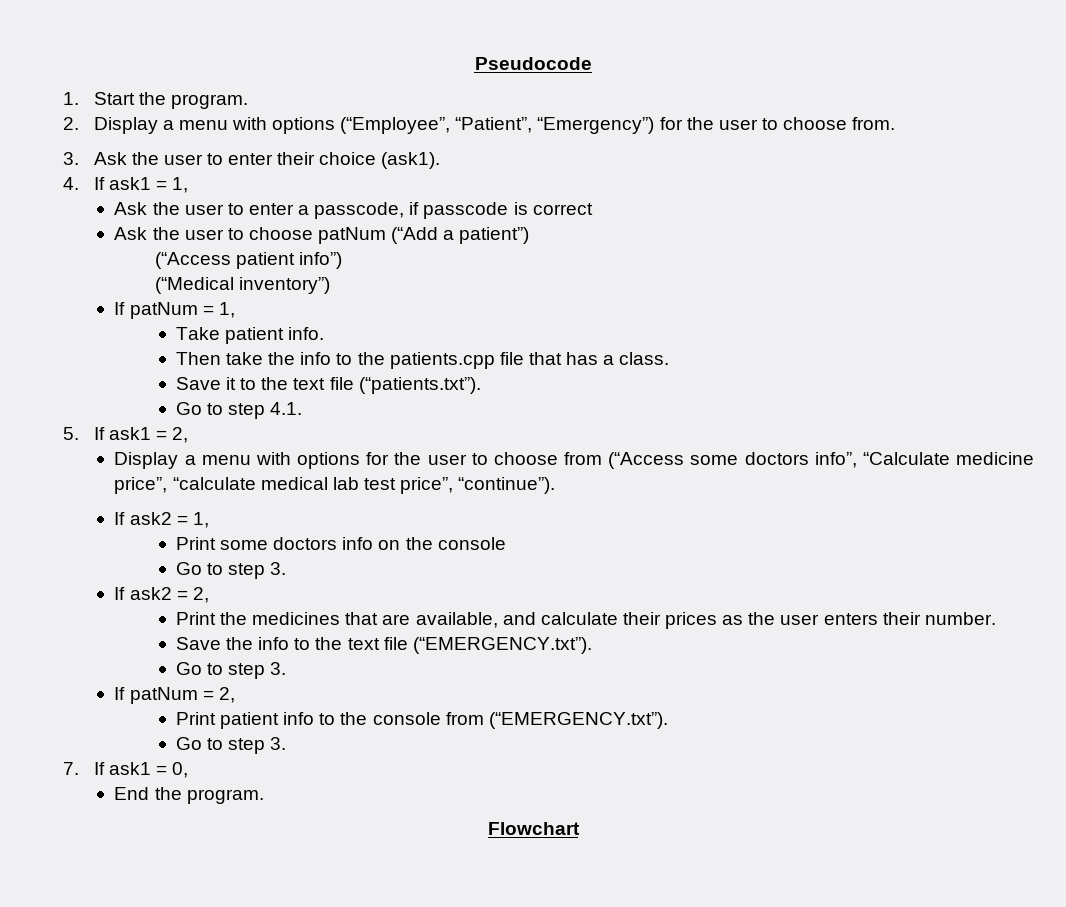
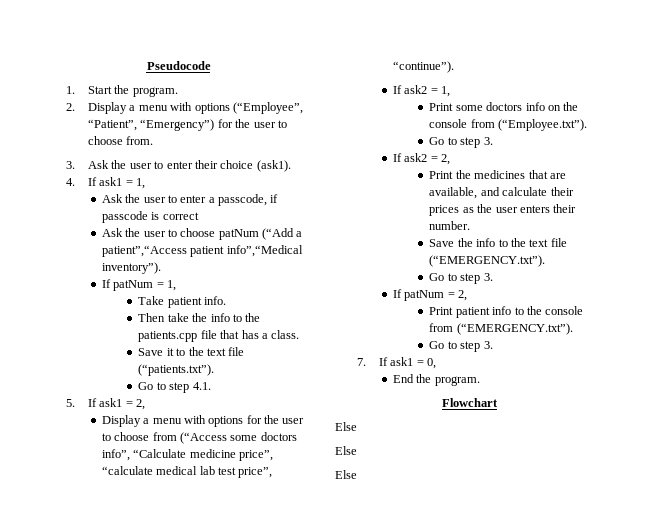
[459,227,530,244] [155,252,343,269] [155,277,331,294] patient”) // (“Access patient info”) // (“Medical inventory”) -> [101,245,303,257] [101,262,161,274] patient”,“Access patient info”,“Medical inventory”).
(506, 543) none -> [470,119,588,131] from (“Employee.txt”).
(580, 828) none -> [335,422,357,431] [335,446,357,455] [335,470,357,479] // Else // Else // Else

